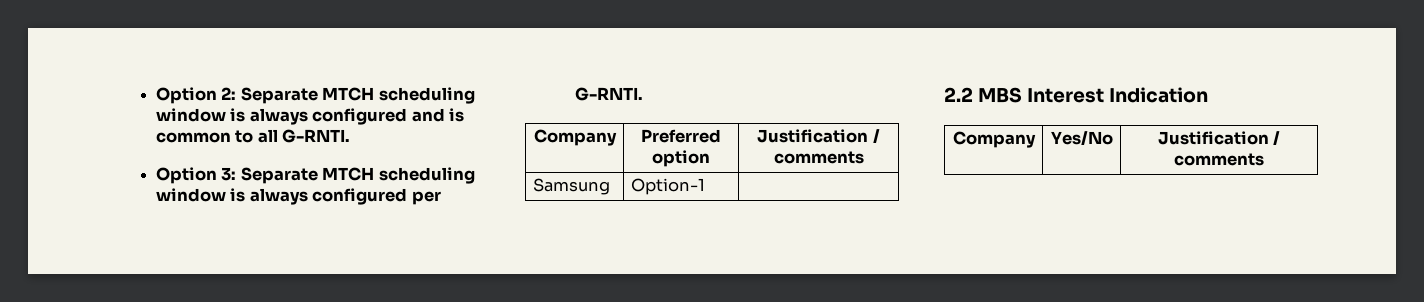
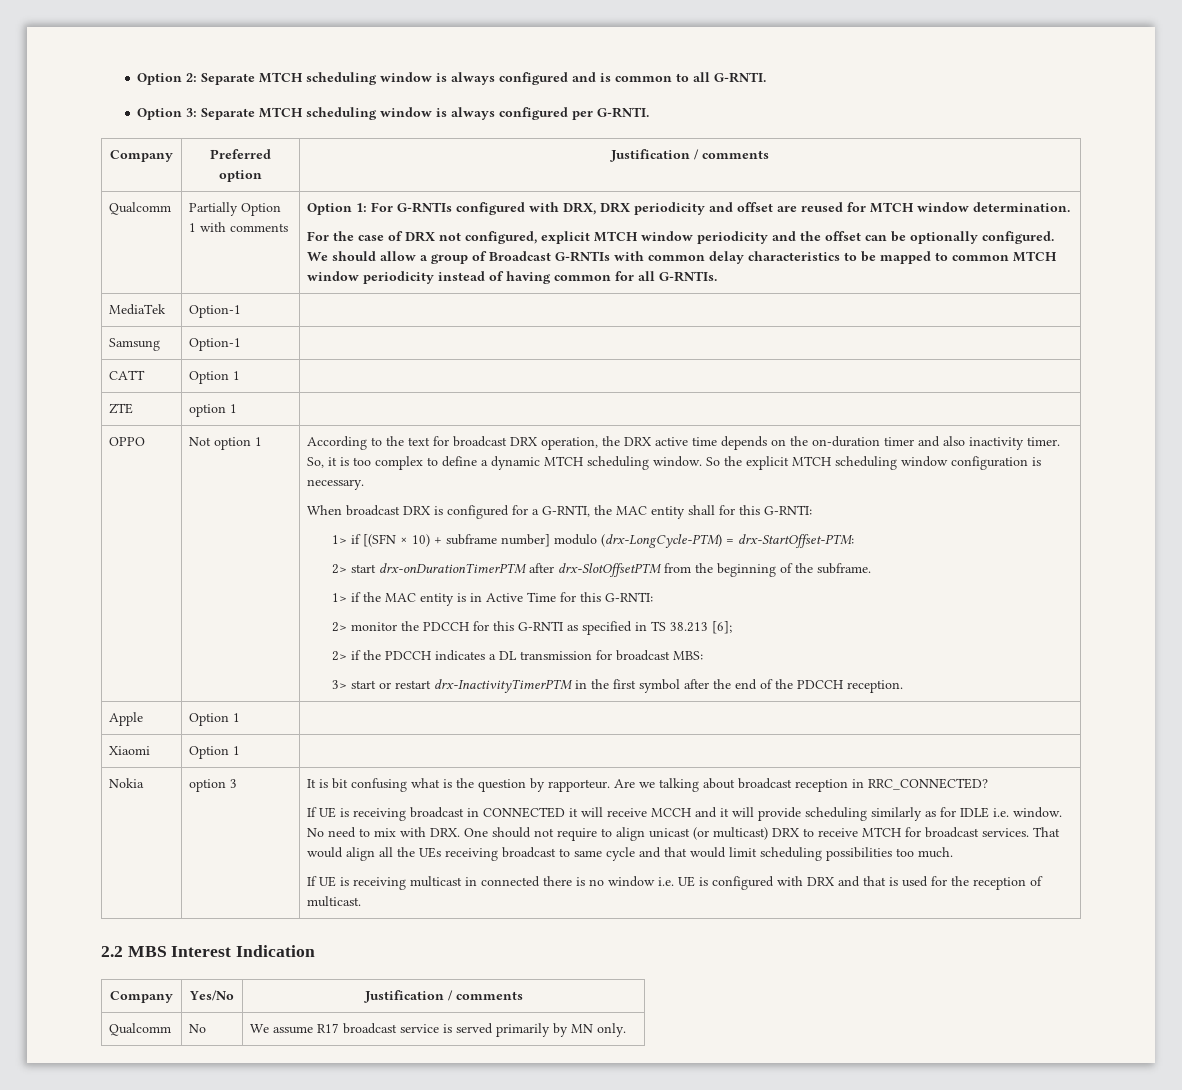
[532,178,610,195] [630,178,705,195] Samsung | Option-1 | -> [109,202,172,215] [189,202,282,216] [189,222,289,232] [307,202,1071,215] [307,231,1055,244] [307,251,1058,264] [307,271,718,284] [109,304,167,315] [189,305,242,318] [109,338,161,351] [189,338,242,351] [109,370,146,380] [189,371,241,384] [109,403,134,414] [189,404,238,417] [109,437,146,446] [189,437,263,450] [307,436,1061,450] [307,456,1042,470] [307,479,365,490] [307,505,813,519] [332,534,855,548] [332,563,872,577] [332,592,654,606] [332,621,733,635] [332,650,704,661] [332,679,904,693] [109,712,144,726] [189,713,241,726] [109,746,151,755] [189,746,241,759] [109,778,145,788] [189,779,238,792] [307,778,989,792] [307,807,1063,821] [307,827,1061,841] [307,847,954,861] [307,876,1044,890] [307,896,362,907] Qualcomm | Partially Option 1 with comments | Option 1: For G-RNTIs configured with DRX, DRX periodicity and offset are reused for MTCH window determination. // For the case of DRX not configured, explicit MTCH window periodicity and the offset can be optionally configured. We should allow a group of Broadcast G-RNTIs with common delay characteristics to be mapped to common MTCH window periodicity instead of having common for all G-RNTIs. // MediaTek | Option-1 | // Samsung | Option-1 | // CATT | Option 1 | // ZTE | option 1 | // OPPO | Not option 1 | According to the text for broadcast DRX operation, the DRX active time depends on the on-duration timer and also inactivity timer. So, it is too complex to define a dynamic MTCH scheduling window. So the explicit MTCH scheduling window configuration is necessary. // When broadcast DRX is configured for a G-RNTI, the MAC entity shall for this G-RNTI: // 1> if [(SFN × 10) + subframe number] modulo (drx-LongCycle-PTM) = drx-StartOffset-PTM: // 2> start drx-onDurationTimerPTM after drx-SlotOffsetPTM from the beginning of the subframe. // 1> if the MAC entity is in Active Time for this G-RNTI: // 2> monitor the PDCCH for this G-RNTI as specified in TS 38.213 [6]; // 2> if the PDCCH indicates a DL transmission for broadcast MBS: // 3> start or restart drx-InactivityTimerPTM in the first symbol after the end of the PDCCH reception. // Apple | Option 1 | // Xiaomi | Option 1 | // Nokia | option 3 | It is bit confusing what is the question by rapporteur. Are we talking about broadcast reception in RRC_CONNECTED? // If UE is receiving broadcast in CONNECTED it will receive MCCH and it will provide scheduling similarly as for IDLE i.e. window. No need to mix with DRX. One should not require to align unicast (or multicast) DRX to receive MTCH for broadcast services. That would align all the UEs receiving broadcast to same cycle and that would limit scheduling possibilities too much. // If UE is receiving multicast in connected there is no window i.e. UE is configured with DRX and that is used for the reception of multicast.
(1264, 159) none -> [109,1023,172,1036] [189,1024,207,1033] [250,1023,627,1037] // Qualcomm | No | We assume R17 broadcast service is served primarily by MN only.

